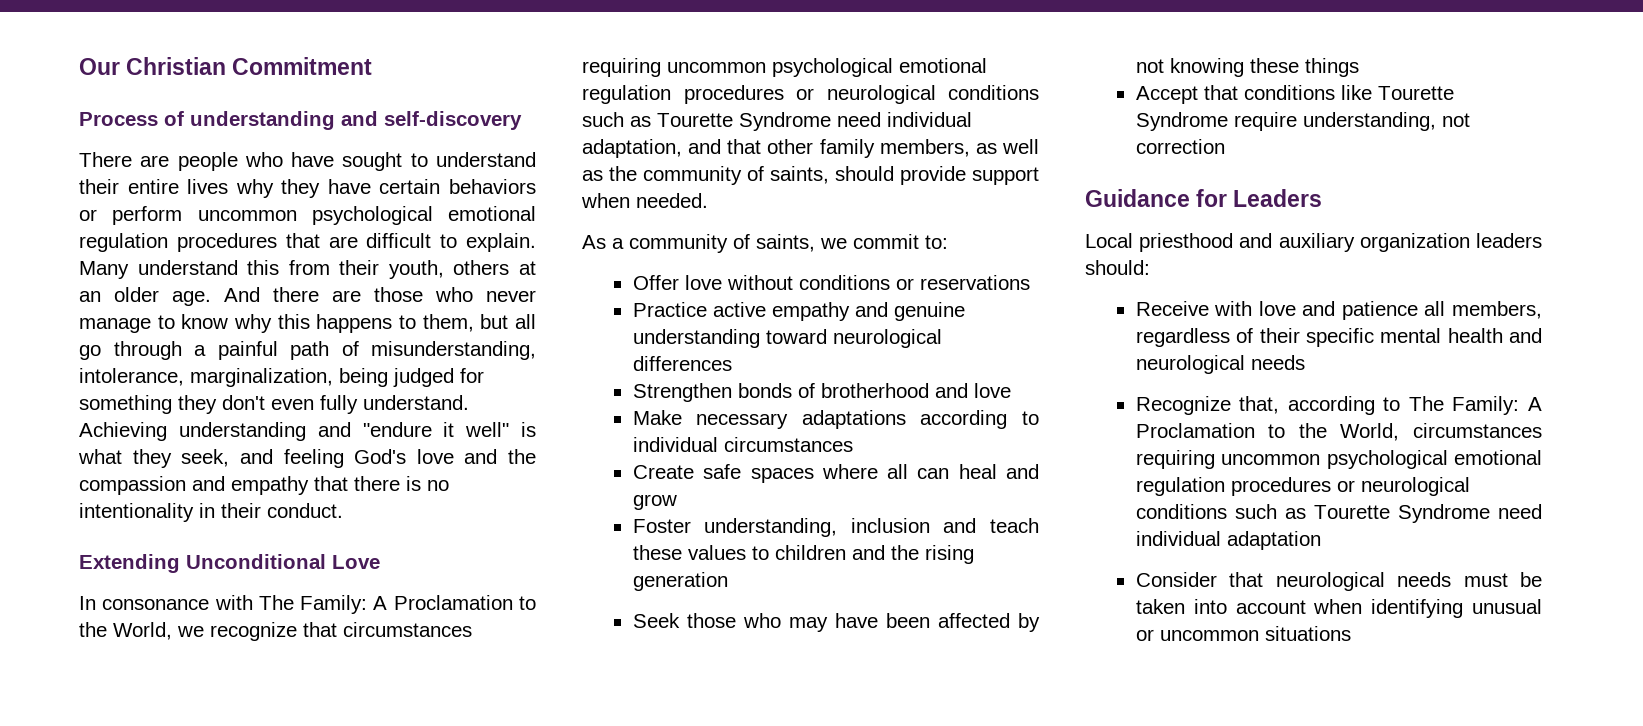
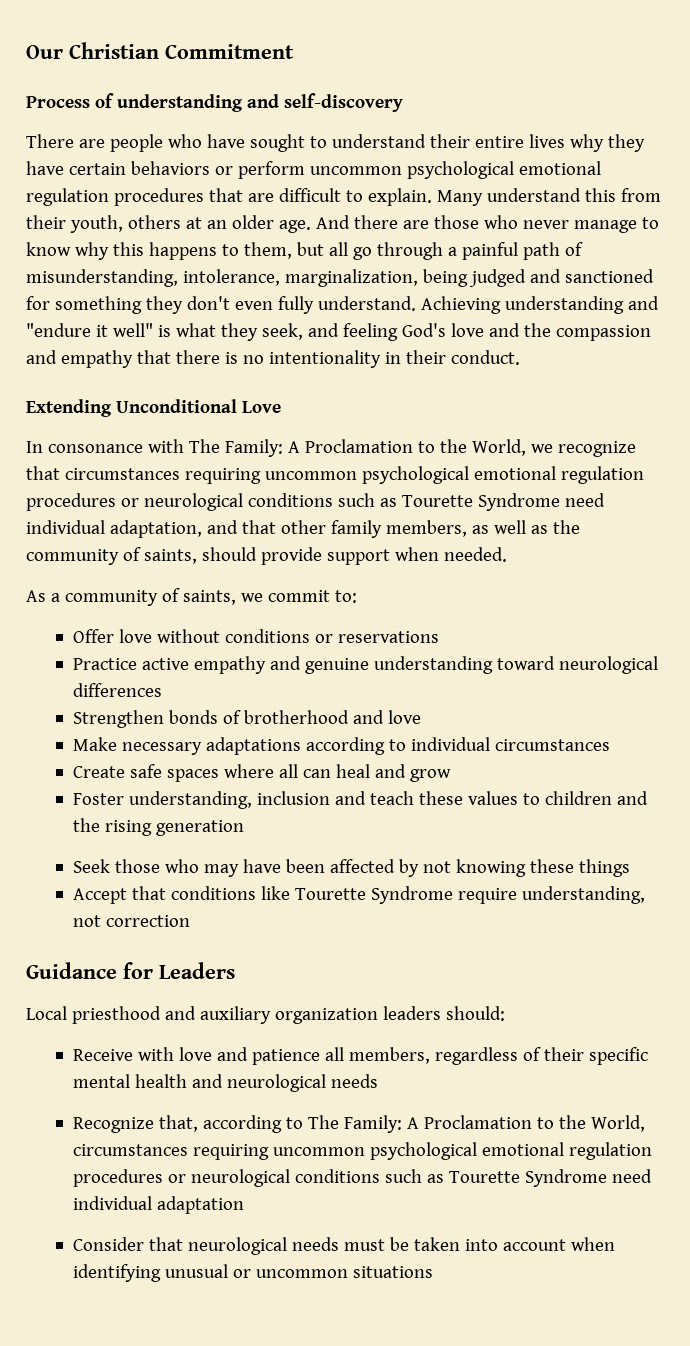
(454, 377) none -> [529,269,654,283] and sanctioned

